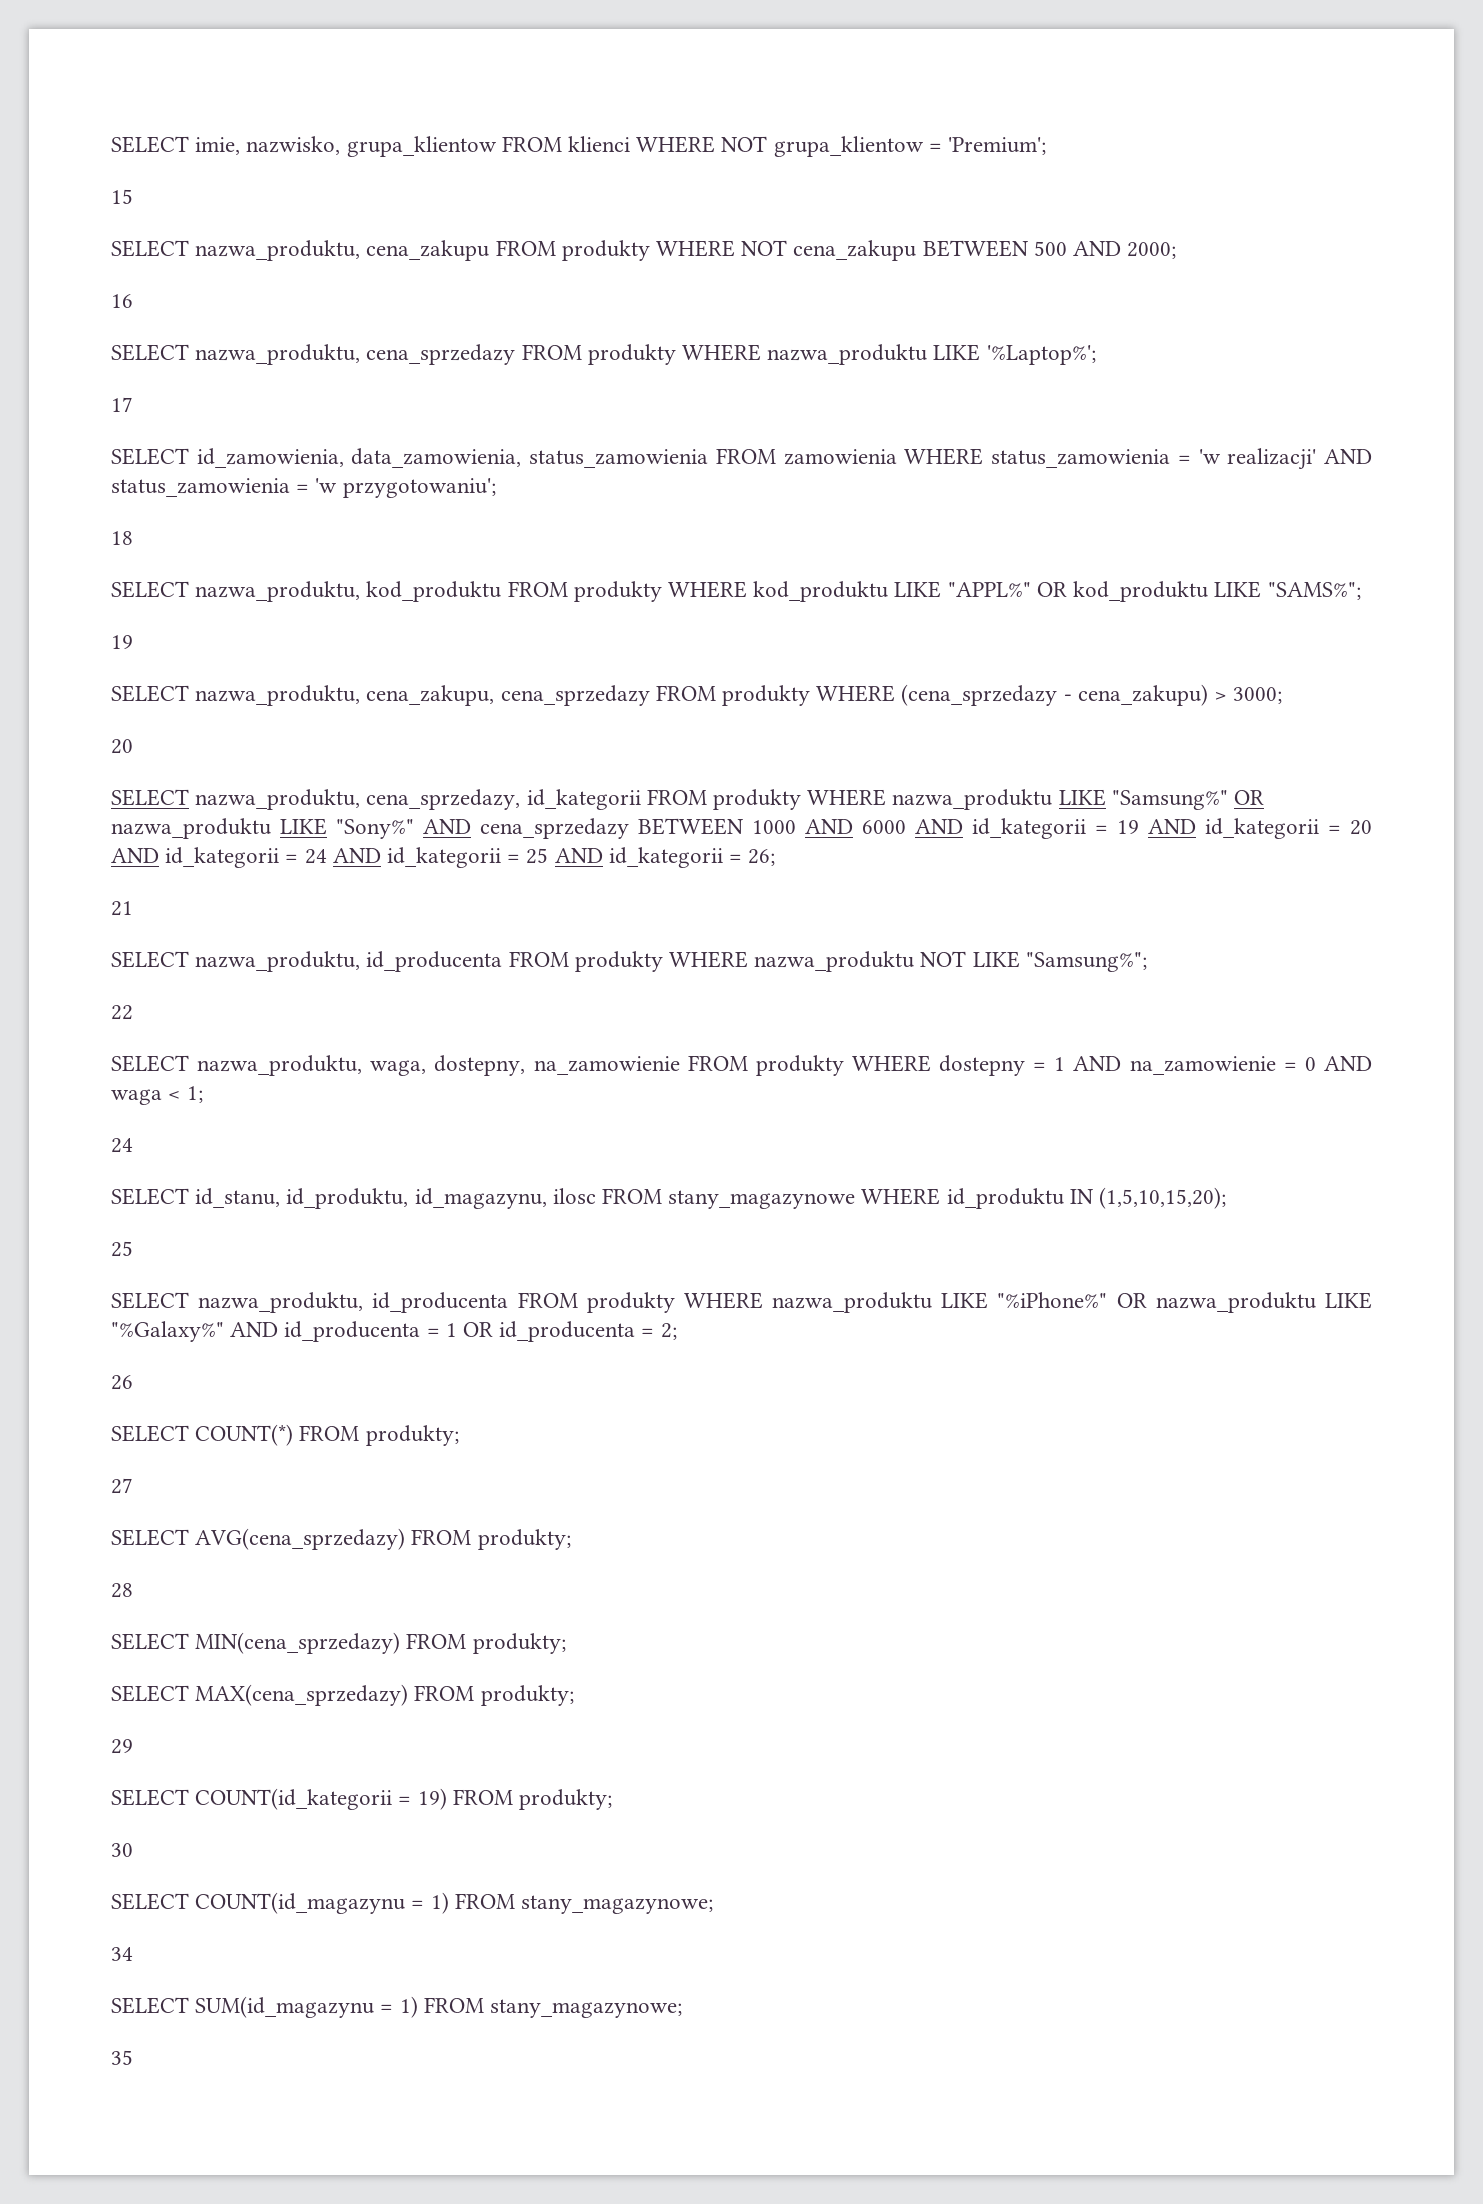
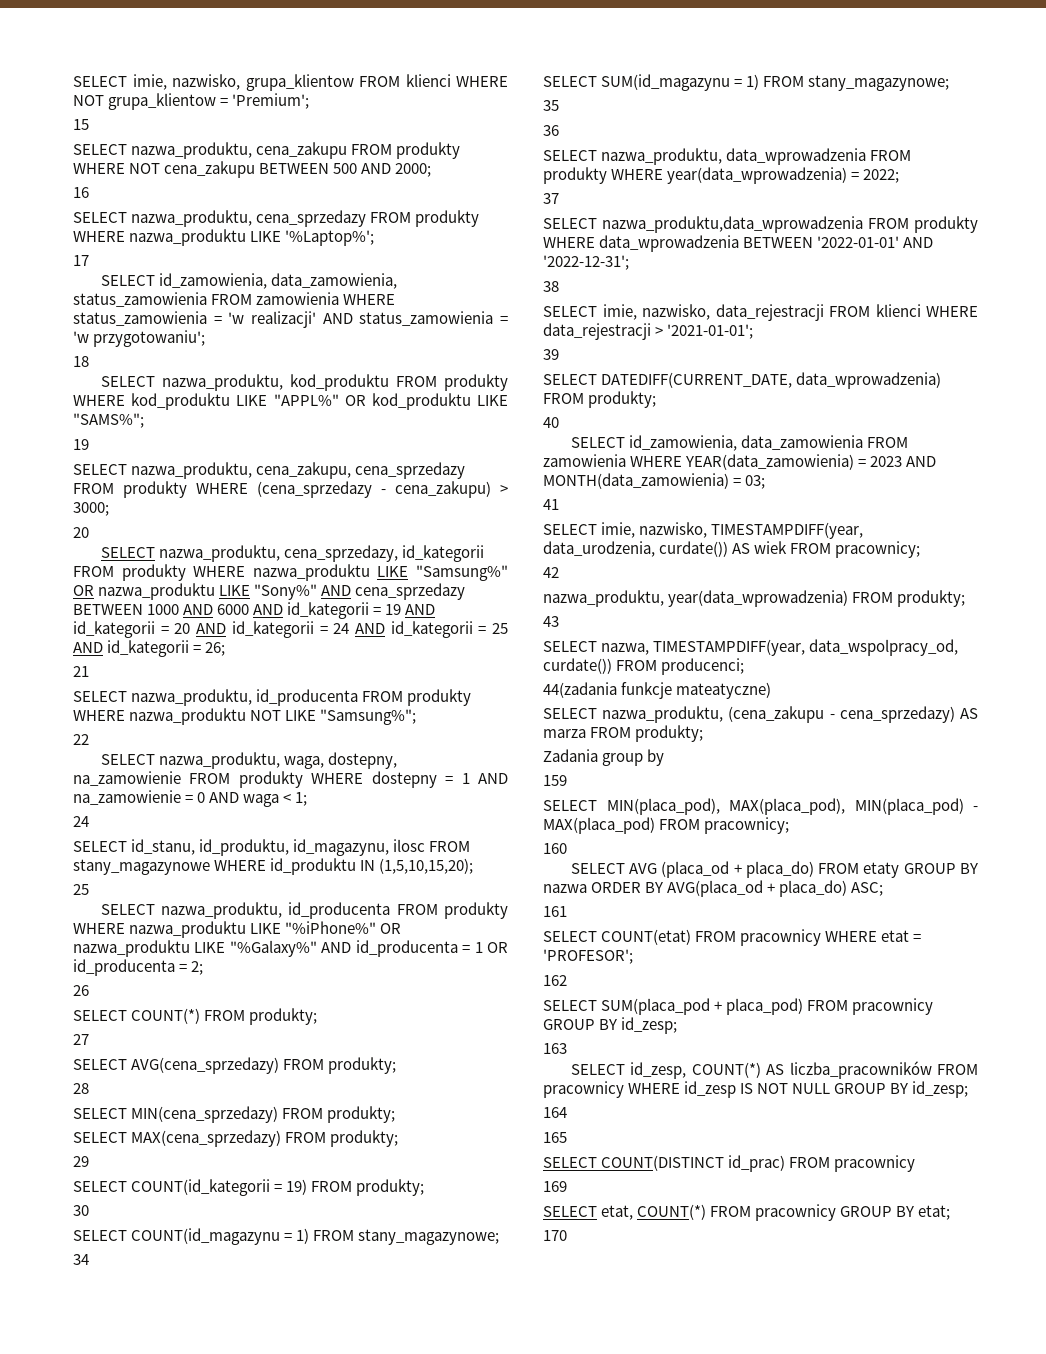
(133, 2057) none -> [543,125,559,136] [543,148,912,165] [543,167,900,184] [543,193,559,204] [543,216,978,233] [543,235,934,252] [543,255,629,270] [543,281,559,292] [543,304,978,321] [543,323,754,340] [543,349,559,360] [543,372,942,389] [543,391,657,408] [543,417,559,428] [570,435,908,451] [543,454,937,470] [543,473,766,489] [543,499,559,510] [543,522,864,539] [543,541,921,558] [543,567,559,578] [543,590,966,607] [543,616,559,627] [543,639,959,656] [543,658,745,675] [543,682,772,699] [543,706,978,723] [543,725,704,742] [543,749,665,766] [543,775,567,786] [543,798,978,815] [543,817,790,834] [543,843,567,854] [570,861,978,878] [543,880,884,897] [543,906,567,917] [543,929,922,946] [543,949,633,964] [543,975,567,986] [543,998,934,1015] [543,1017,678,1034] [543,1043,567,1054] [570,1061,978,1079] [543,1081,969,1098] [543,1107,567,1118] [543,1132,567,1143] [543,1155,916,1172] [543,1181,567,1192] [543,1204,951,1221] [543,1230,567,1241] // 36 // SELECT nazwa_produktu, data_wprowadzenia FROM produkty WHERE year(data_wprowadzenia) = 2022; // 37 // SELECT nazwa_produktu,data_wprowadzenia FROM produkty WHERE data_wprowadzenia BETWEEN '2022-01-01' AND '2022-12-31'; // 38 // SELECT imie, nazwisko, data_rejestracji FROM klienci WHERE data_rejestracji > '2021-01-01'; // 39 // SELECT DATEDIFF(CURRENT_DATE, data_wprowadzenia) FROM produkty; // 40 // SELECT id_zamowienia, data_zamowienia FROM zamowienia WHERE YEAR(data_zamowienia) = 2023 AND MONTH(data_zamowienia) = 03; // 41 // SELECT imie, nazwisko, TIMESTAMPDIFF(year, data_urodzenia, curdate()) AS wiek FROM pracownicy; // 42 // nazwa_produktu, year(data_wprowadzenia) FROM produkty; // 43 // SELECT nazwa, TIMESTAMPDIFF(year, data_wspolpracy_od, curdate()) FROM producenci; // 44(zadania funkcje mateatyczne) // SELECT nazwa_produktu, (cena_zakupu - cena_sprzedazy) AS marza FROM produkty; // Zadania group by // 159 // SELECT MIN(placa_pod), MAX(placa_pod), MIN(placa_pod) - MAX(placa_pod) FROM pracownicy; // 160 // SELECT AVG (placa_od + placa_do) FROM etaty GROUP BY nazwa ORDER BY AVG(placa_od + placa_do) ASC; // 161 // SELECT COUNT(etat) FROM pracownicy WHERE etat = 'PROFESOR'; // 162 // SELECT SUM(placa_pod + placa_pod) FROM pracownicy GROUP BY id_zesp; // 163 // SELECT id_zesp, COUNT(*) AS liczba_pracowników FROM pracownicy WHERE id_zesp IS NOT NULL GROUP BY id_zesp; // 164 // 165 // SELECT COUNT(DISTINCT id_prac) FROM pracownicy // 169 // SELECT etat, COUNT(*) FROM pracownicy GROUP BY etat; // 170

